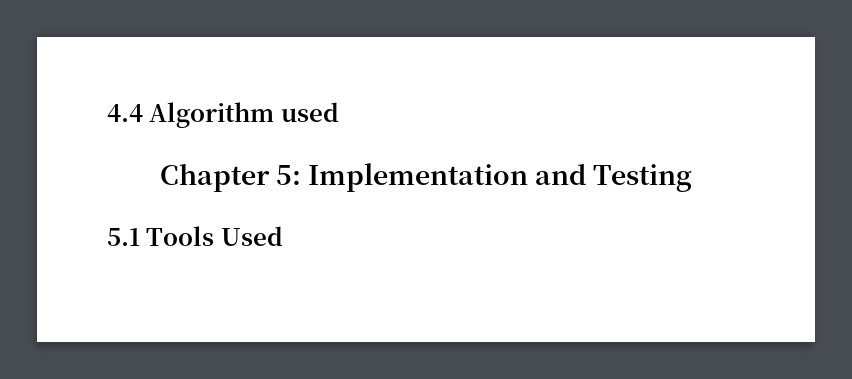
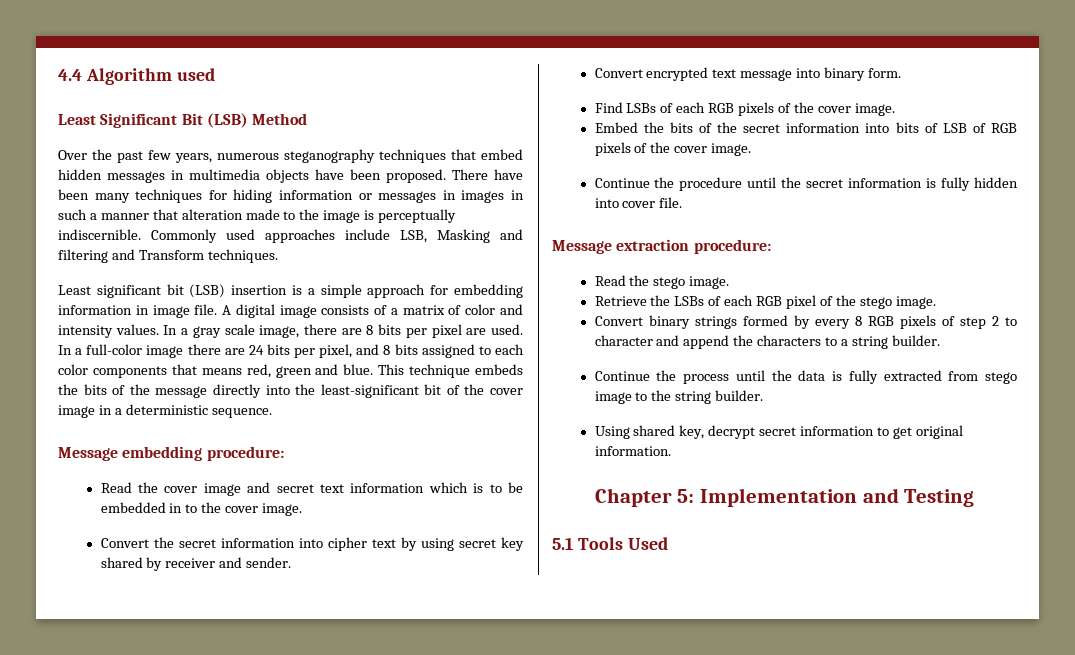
(339, 112) none -> [58,113,308,128] [58,149,523,163] [58,169,523,183] [58,189,525,203] [58,209,457,223] [58,229,523,243] [58,249,278,263] [58,284,524,298] [58,304,523,318] [58,324,523,338] [58,344,524,358] [58,364,523,378] [58,384,523,398] [58,404,272,418] [58,446,284,461] [100,482,523,496] [100,502,303,516] [100,537,525,551] [100,557,292,571] [594,67,902,81] [594,102,895,116] [594,122,1017,133] [594,142,752,156] [594,177,1018,191] [594,197,683,208] [552,239,771,254] [594,275,730,289] [594,295,936,309] [594,315,1017,329] [594,335,940,349] [594,370,1017,384] [594,390,764,404] [594,425,963,439] [594,446,671,456] // Least Significant Bit (LSB) Method // Over the past few years, numerous steganography techniques that embed hidden messages in multimedia objects have been proposed. There have been many techniques for hiding information or messages in images in such a manner that alteration made to the image is perceptually indiscernible. Commonly used approaches include LSB, Masking and filtering and Transform techniques. // Least significant bit (LSB) insertion is a simple approach for embedding information in image file. A digital image consists of a matrix of color and intensity values. In a gray scale image, there are 8 bits per pixel are used. In a full-color image there are 24 bits per pixel, and 8 bits assigned to each color components that means red, green and blue. This technique embeds the bits of the message directly into the least-significant bit of the cover image in a deterministic sequence. // Message embedding procedure: // Read the cover image and secret text information which is to be embedded in to the cover image. // Convert the secret information into cipher text by using secret key shared by receiver and sender. // Convert encrypted text message into binary form. // Find LSBs of each RGB pixels of the cover image. // Embed the bits of the secret information into bits of LSB of RGB pixels of the cover image. // Continue the procedure until the secret information is fully hidden into cover file. // Message extraction procedure: // Read the stego image. // Retrieve the LSBs of each RGB pixel of the stego image. // Convert binary strings formed by every 8 RGB pixels of step 2 to character and append the characters to a string builder. // Continue the process until the data is fully extracted from stego image to the string builder. // Using shared key, decrypt secret information to get original information.

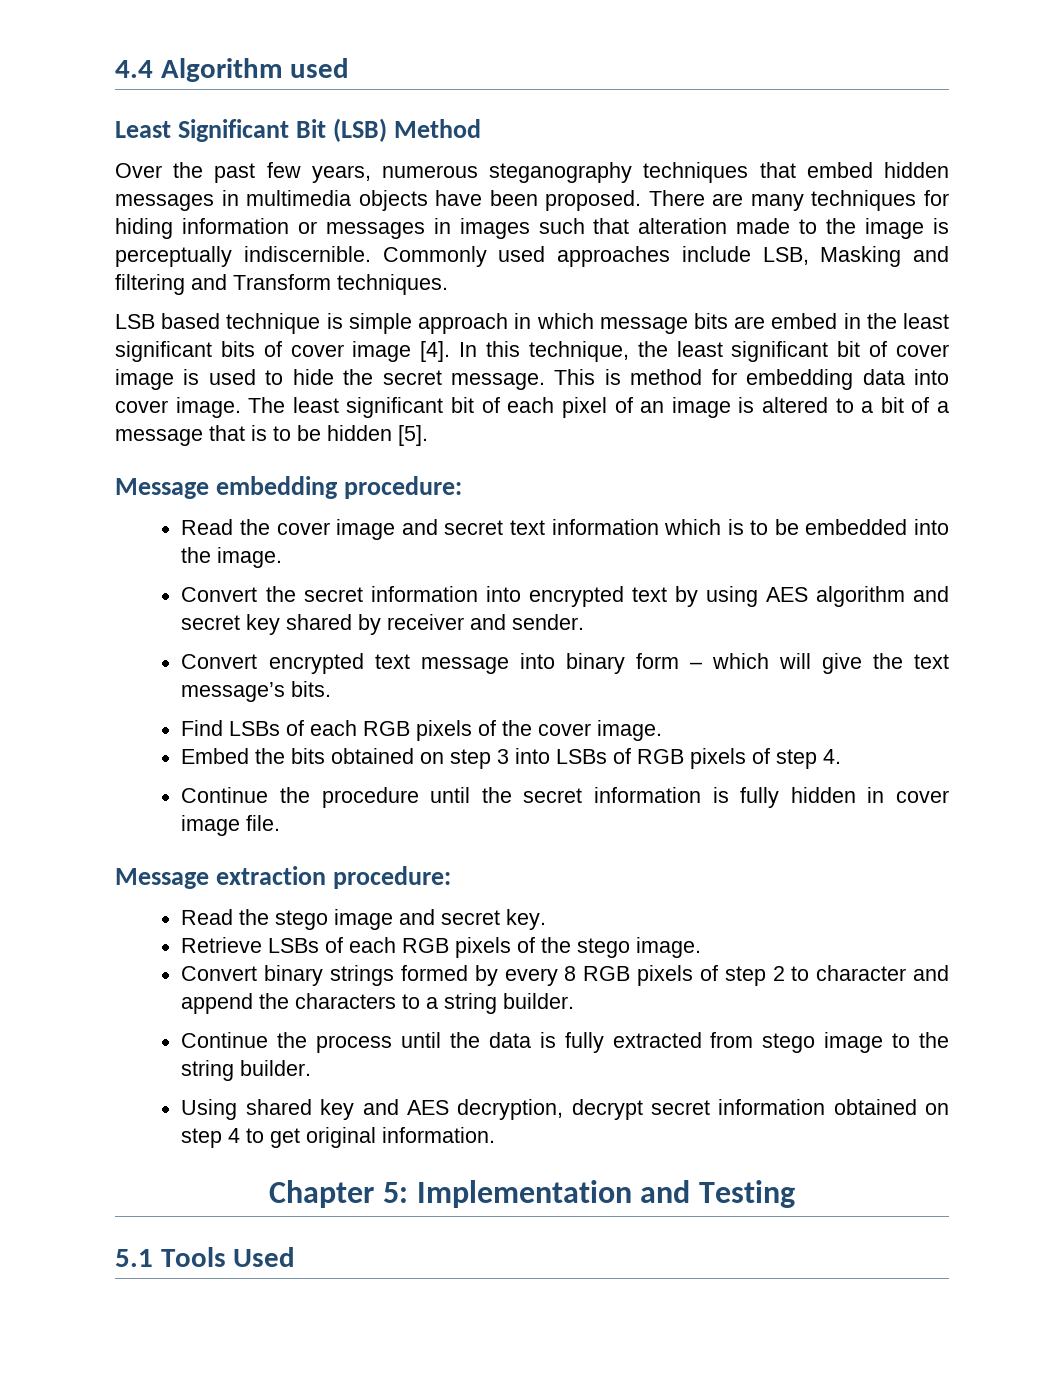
[494,169,523,180] [58,189,89,200] have been -> [712,193,744,206] are
[511,190,525,200] [58,209,149,220] in such a manner -> [538,218,585,234] such
[58,284,524,298] [58,304,523,318] [58,324,523,338] [58,344,524,358] [58,364,523,378] [58,384,523,398] [58,404,272,418] Least significant bit (LSB) insertion is a simple approach for embedding information in image file. A digital image consists of a matrix of color and intensity values. In a gray scale image, there are 8 bits per pixel are used. In a full-color image there are 24 bits per pixel, and 8 bits assigned to each color components that means red, green and blue. This technique embeds the bits of the message directly into the least-significant bit of the cover image in a deterministic sequence. -> [115,313,949,334] [115,341,950,362] [115,369,950,390] [115,397,949,418] [115,425,428,446] LSB based technique is simple approach in which message bits are embed in the least significant bits of cover image [4]. In this technique, the least significant bit of cover image is used to hide the secret message. This is method for embedding data into cover image. The least significant bit of each pixel of an image is altered to a bit of a message that is to be hidden [5].
[169,502,259,513] in to the cover -> [913,519,949,535] [181,547,212,563] into the
[327,537,367,551] cipher -> [528,586,624,607] encrypted
(454, 544) none -> [765,586,949,607] AES algorithm and
[868,68,902,78] form. -> [635,653,949,674] [181,681,332,702] form – which will give the text message’s bits.
[698,122,967,133] of the secret information into bits of LSB -> [331,748,608,769] obtained on step 3 into LSBs
[650,142,752,156] the cover image. -> [776,749,842,769] step 4.
[594,198,656,208] into cover -> [867,787,949,803] [181,815,241,836] in cover image
[689,276,730,289] image. -> [334,909,547,930] image and secret key.
[650,295,817,309] the LSBs of each RGB pixel -> [268,937,512,958] LSBs of each RGB pixels
[679,425,875,439] key, decrypt secret information -> [320,1099,949,1120] [181,1128,241,1148] key and AES decryption, decrypt secret information obtained on step 4

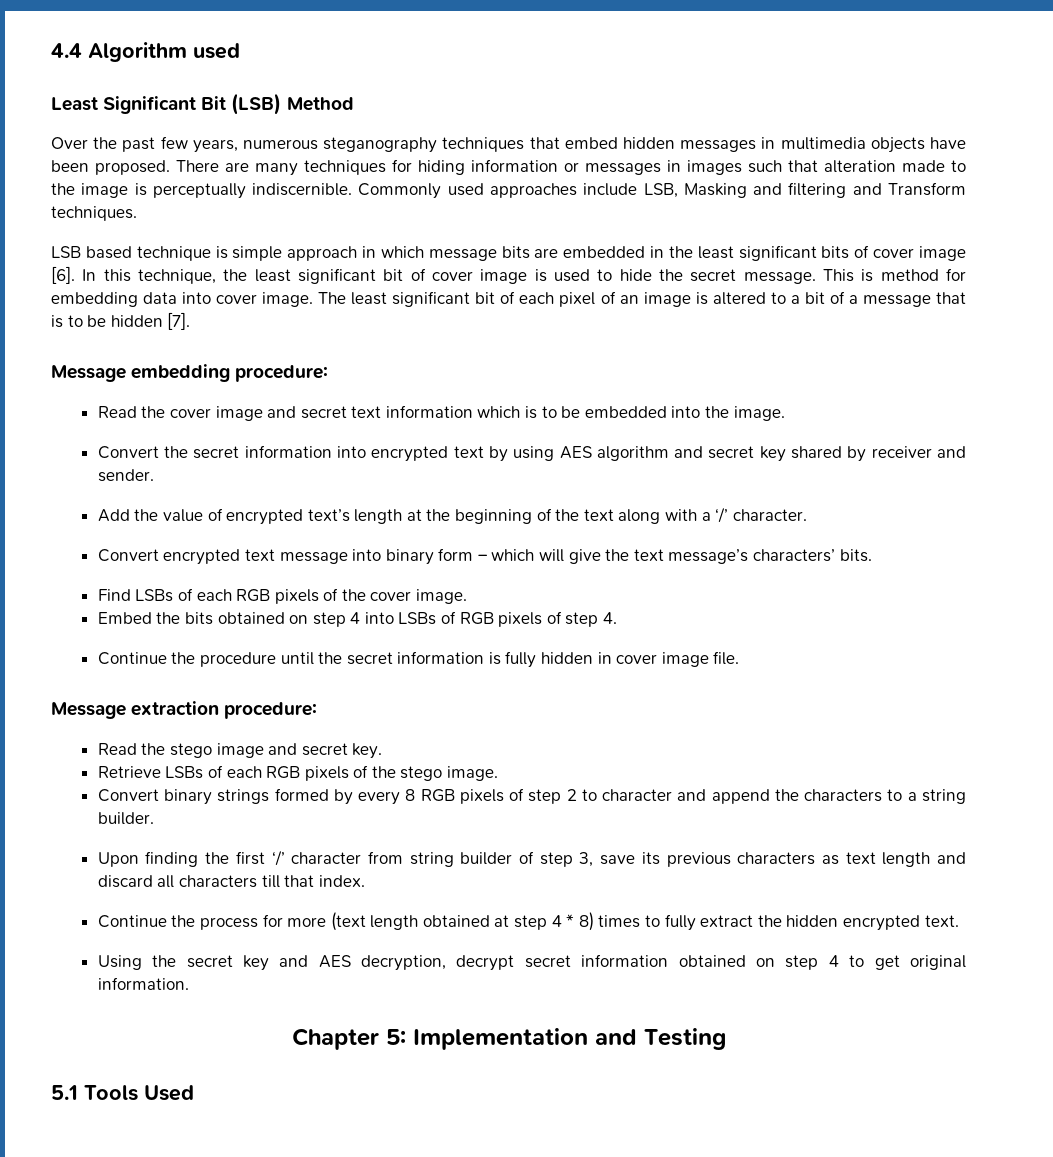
[771,313,838,329] embed -> [563,246,646,258] embedded
[420,341,451,362] [4]. -> [51,266,75,284] [6].
[398,425,428,446] [5]. -> [167,312,191,330] [7].
(585, 622) none -> [97,507,807,525] // Add the value of encrypted text’s length at the beginning of the text along with a ‘/’ character.
(286, 692) none -> [752,549,835,562] characters’
[497,749,510,764] 3 -> [350,612,361,624] 4
[181,1032,950,1053] [181,1060,312,1081] Continue the process until the data is fully extracted from stego image to the string builder. -> [97,850,966,867] [97,875,365,888] [97,912,959,931] Upon finding the first ‘/’ character from string builder of step 3, save its previous characters as text length and discard all characters till that index. // Continue the process for more (text length obtained at step 4 * 8) times to fully extract the hidden encrypted text.
[245,1099,312,1115] shared -> [152,955,233,968] the secret

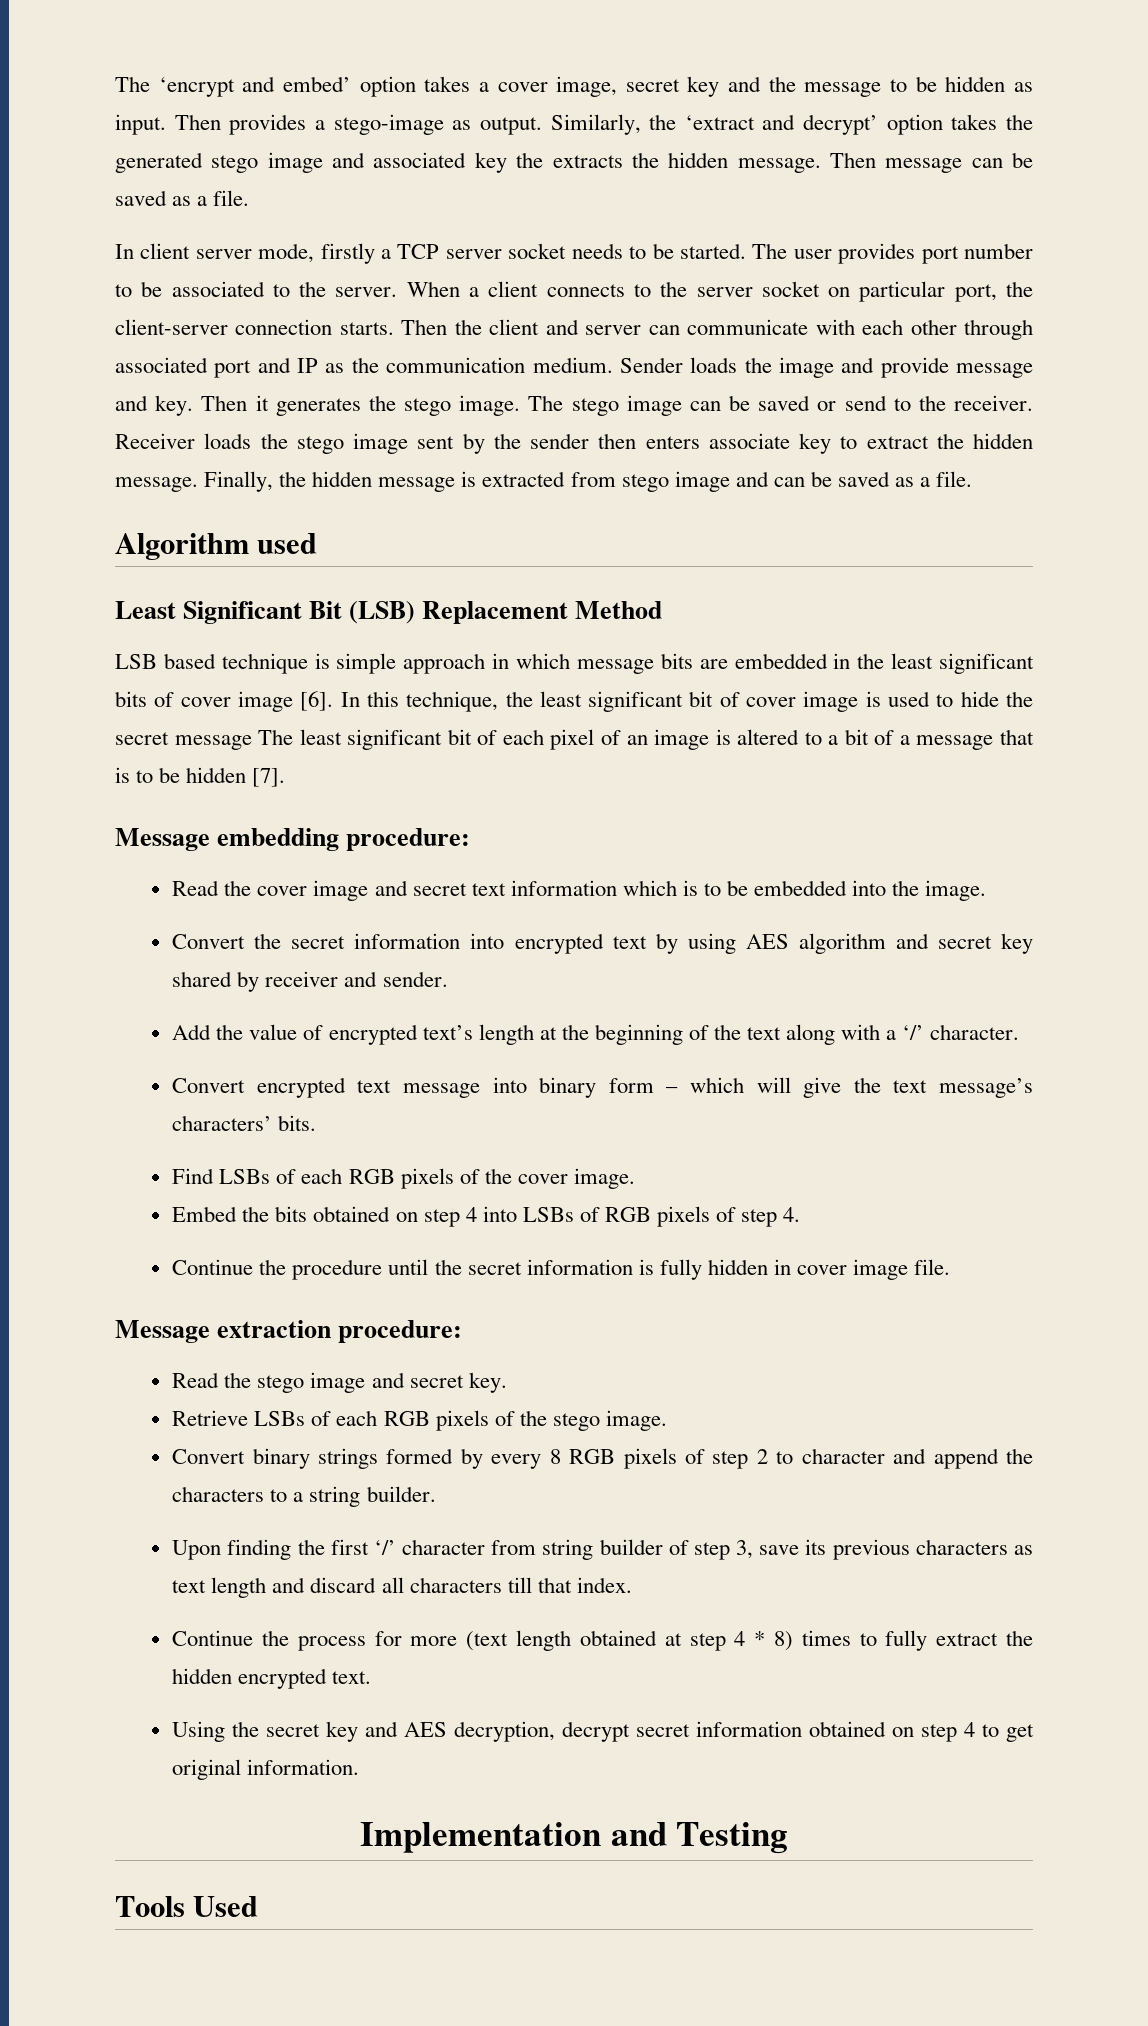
[51,43,82,58] 4.4 -> [115,76,1033,97] [115,114,1033,135] [115,152,1033,173] [115,190,250,206] [115,243,1033,264] [115,281,1033,302] [115,319,1033,340] [115,357,1033,378] [115,395,1033,416] [115,433,1033,454] [115,471,973,492] The ‘encrypt and embed’ option takes a cover image, secret key and the message to be hidden as input. Then provides a stego-image as output. Similarly, the ‘extract and decrypt’ option takes the generated stego image and associated key the extracts the hidden message. Then message can be saved as a file. // In client server mode, firstly a TCP server socket needs to be started. The user provides port number to be associated to the server. When a client connects to the server socket on particular port, the client-server connection starts. Then the client and server can communicate with each other through associated port and IP as the communication medium. Sender loads the image and provide message and key. Then it generates the stego image. The stego image can be saved or send to the receiver. Receiver loads the stego image sent by the sender then enters associate key to extract the hidden message. Finally, the hidden message is extracted from stego image and can be saved as a file. //
(282, 104) none -> [422,601,569,624] Replacement
[51,136,967,153] [51,159,966,176] [51,182,967,199] [51,206,137,221] // Over the past few years, numerous steganography techniques that embed hidden messages in multimedia objects have been proposed. There are many techniques for hiding information or messages in images such that alteration made to the image is perceptually indiscernible. Commonly used approaches include LSB, Masking and filtering and Transform techniques. -> (663, 610) none
[743,268,967,284] [51,292,314,307] message. This is method for embedding data into cover image. -> [174,735,252,750] message
[291,1028,406,1050] Chapter 5: -> (360, 1767) none
[51,1085,78,1100] 5.1 -> (788, 1838) none

